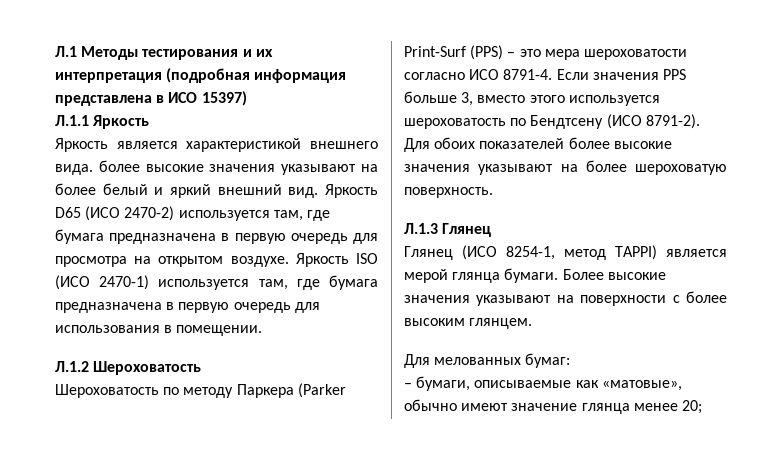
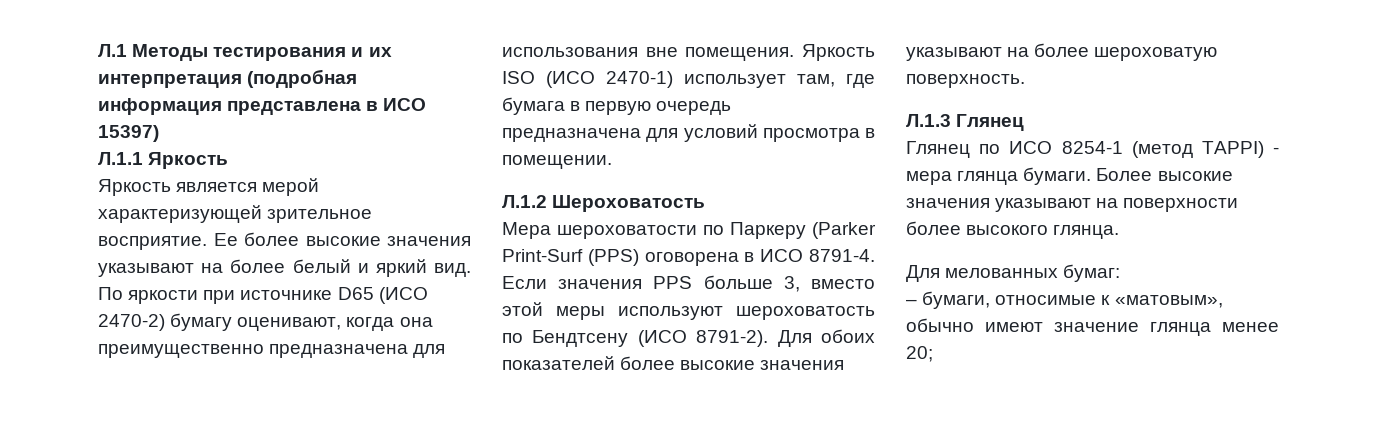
[186,138,378,152] [55,164,93,175] характеристикой внешнего вида. -> [262,178,320,196] [98,205,373,223] [98,233,238,250] мерой характеризующей зрительное восприятие. Ее
[217,184,378,198] [55,206,330,221] [55,229,378,244] [55,256,289,267] внешний вид. Яркость D65 (ИСО 2470-2) используется там, где бумага предназначена в первую очередь для просмотра на открытом воздухе. -> [434,263,471,277] [98,287,428,304] [98,313,433,331] [98,344,446,358] [502,47,795,61] вид. По яркости при источнике D65 (ИСО 2470-2) бумагу оценивают, когда она преимущественно предназначена для использования вне помещения.
[158,275,378,290] [55,302,320,313] [55,325,160,333] используется там, где бумага предназначена в первую очередь для использования -> [684,74,875,88] [502,97,732,115] [502,124,860,142] использует там, где бумага в первую очередь предназначена для условий просмотра
[55,383,346,398] [404,45,687,60] [404,72,465,80] Шероховатость по методу Паркера (Parker Print-Surf (PPS) – это мера шероховатости согласно -> [502,222,876,239] [502,249,755,266] Мера шероховатости по Паркеру (Parker Print-Surf (PPS) оговорена в
[529,95,660,106] этого используется -> [502,302,723,320] этой меры используют
[462,245,727,260] [404,269,448,283] (ИСО 8254-1, метод TAPPI) является мерой -> [979,141,1279,158] [906,171,952,185] по ИСО 8254-1 (метод TAPPI) - мера
[672,291,727,303] [404,318,533,329] с более высоким глянцем. -> [906,221,1120,239] более высокого глянца.
[474,380,682,391] описываемые как «матовые», -> [995,295,1223,308] относимые к «матовым»,

